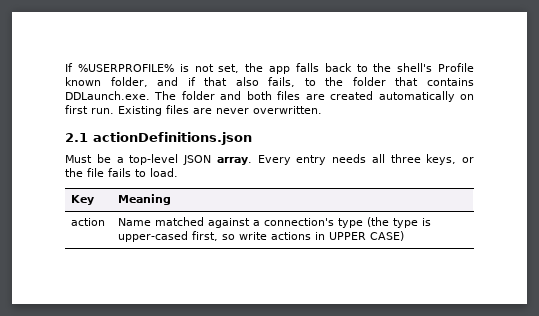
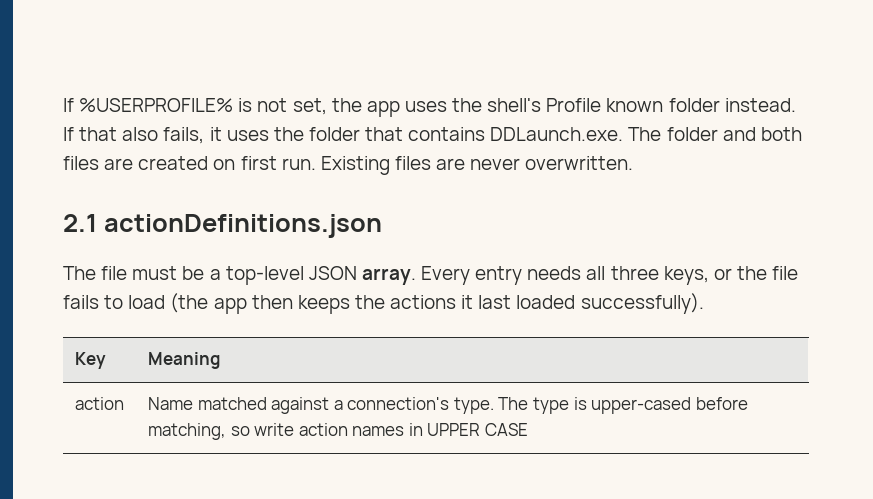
[295,63,368,72] falls back to -> [404,101,447,112] uses
[110,77,196,87] folder, and if -> [668,98,796,112] [63,127,74,141] folder instead. If
[304,78,316,86] to -> [209,127,269,141] it uses
[378,91,455,102] automatically -> (209, 163) none
[65,155,92,163] Must -> [63,266,178,280] The file must
[150,168,178,177] load. -> [128,293,704,314] load (the app then keeps the actions it last loaded successfully).
[338,217,390,228] type (the -> [453,397,529,414] type. The
[192,231,312,241] first, so write actions -> [695,397,748,410] [147,423,405,440] before matching, so write action names
[370,231,405,241] CASE) -> [485,423,529,436] CASE

